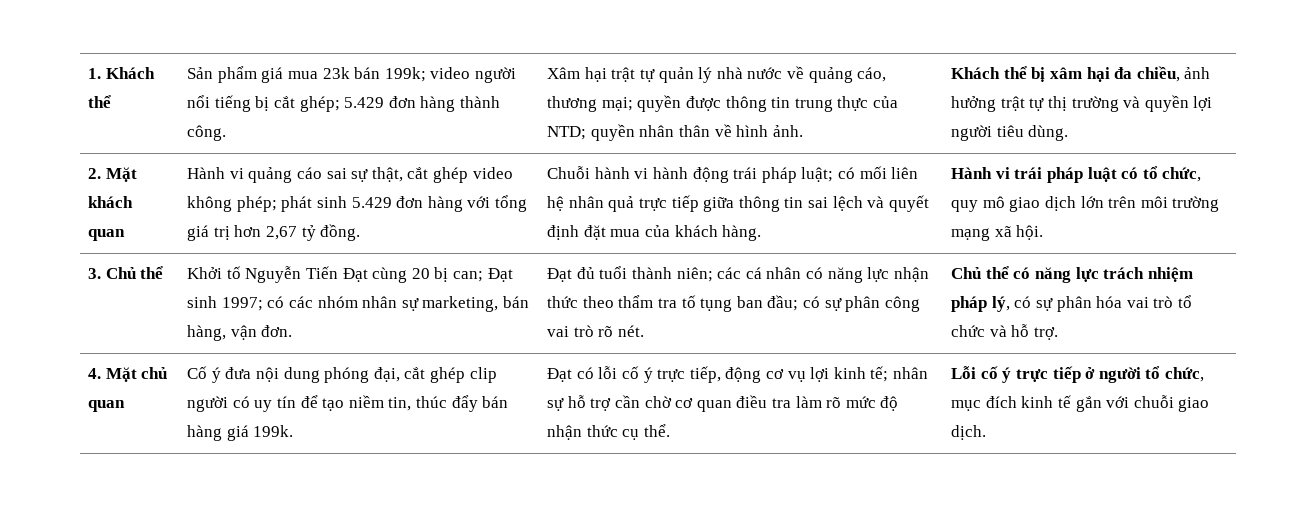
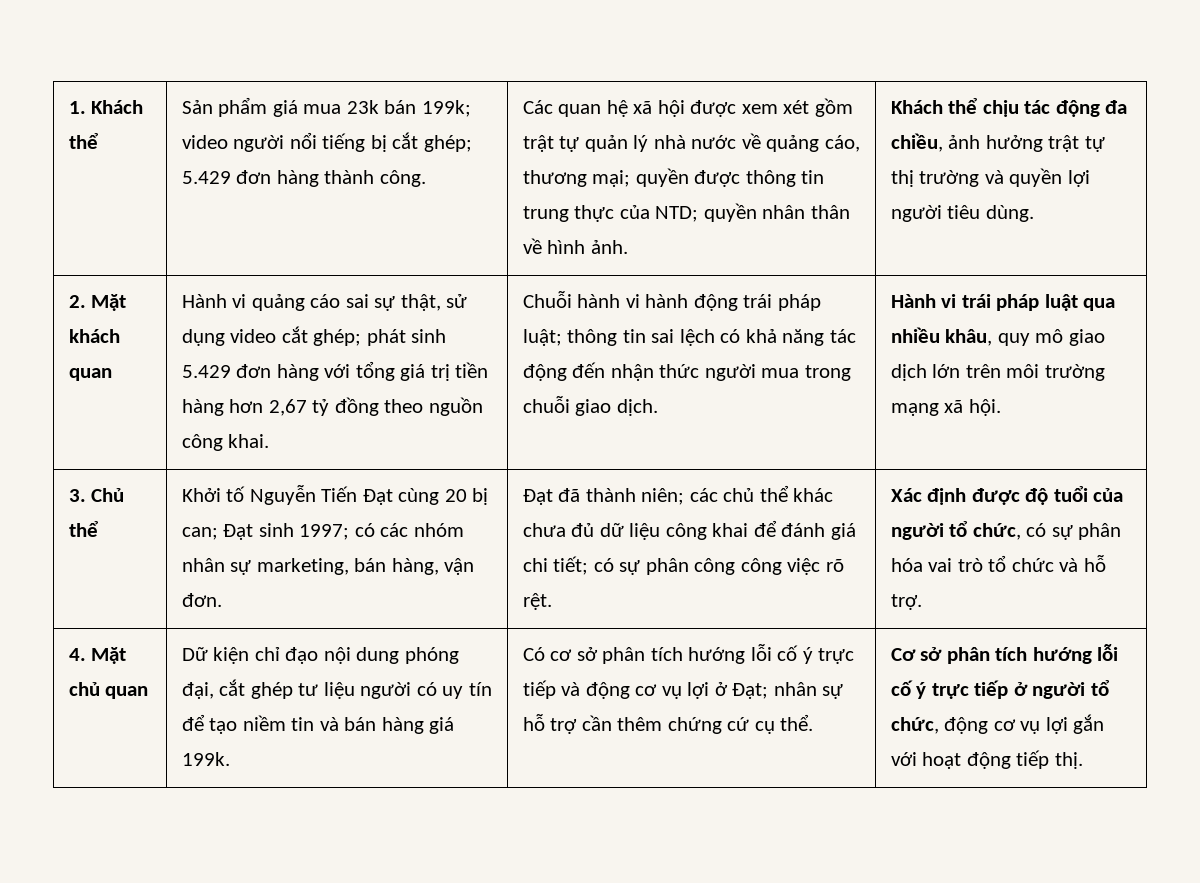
[547,67,607,82] Xâm hại -> [522,98,853,117] Các quan hệ xã hội được xem xét gồm
[1031,67,1110,82] bị xâm hại -> [982,100,1100,117] chịu tác động
[407,167,513,183] [187,196,277,212] cắt ghép video không phép; -> [446,294,468,308] [181,326,362,346] sử dụng video cắt ghép;
(230, 233) none -> [455,362,489,378] [181,399,224,416] tiền hàng
[320,224,361,241] đồng. -> [334,397,483,416] [181,434,270,451] đồng theo nguồn công khai.
[837,166,919,179] [547,195,929,212] [547,225,762,241] có mối liên hệ nhân quả trực tiếp giữa thông tin sai lệch và quyết định đặt mua của khách hàng. -> [567,329,856,346] [522,362,851,381] [522,396,658,416] thông tin sai lệch có khả năng tác động đến nhận thức người mua trong chuỗi giao dịch.
[1121,166,1202,182] có tổ chức, -> [1083,298,1116,311] [890,327,993,346] qua nhiều khâu,
[576,266,628,279] đủ tuổi -> [558,488,581,502] đã
[745,267,929,283] [547,295,920,312] [547,325,645,337] [951,266,1193,283] [951,296,1010,312] cá nhân có năng lực nhận thức theo thẩm tra tố tụng ban đầu; có sự phân công vai trò rõ nét. | Chủ thể có năng lực trách nhiệm pháp lý, -> [723,485,834,502] [522,520,856,540] [522,556,844,575] [522,593,552,610] [890,486,1124,505] [890,521,1021,540] chủ thể khác chưa đủ dữ liệu công khai để đánh giá chi tiết; có sự phân công công việc rõ rệt. | Xác định được độ tuổi của người tổ chức,
[187,366,252,383] Cố ý đưa -> [181,647,319,664] Dữ kiện chỉ đạo
[469,367,497,383] clip -> [298,682,355,699] tư liệu
[388,395,478,412] tin, thúc đẩy -> [291,717,339,731] tin và
[547,366,889,383] Đạt có lỗi cố ý trực tiếp, động cơ vụ lợi kinh tế; -> [522,644,855,664] [522,680,769,699] Có cơ sở phân tích hướng lỗi cố ý trực tiếp và động cơ vụ lợi ở Đạt;
[644,395,899,412] [547,424,671,440] [951,366,977,379] chờ cơ quan điều tra làm rõ mức độ nhận thức cụ thể. | Lỗi -> [617,714,814,734] [890,644,1119,664] thêm chứng cứ cụ thể. | Cơ sở phân tích hướng lỗi
[951,395,1210,412] [951,425,987,440] mục đích kinh tế gắn với chuỗi giao dịch. -> [944,714,1105,734] [890,750,1083,769] động cơ vụ lợi gắn với hoạt động tiếp thị.

